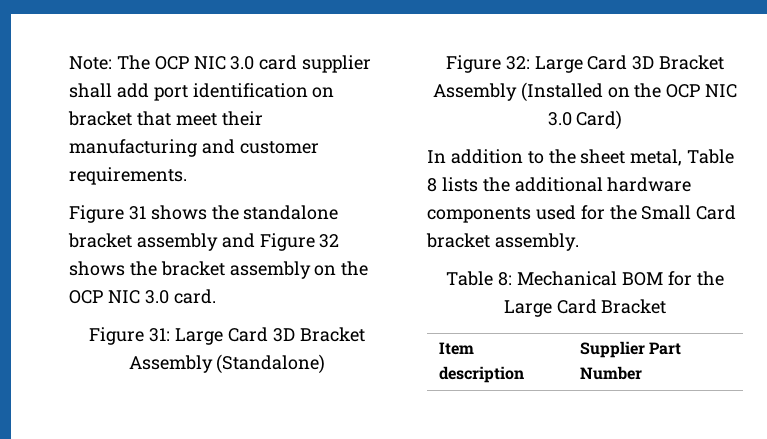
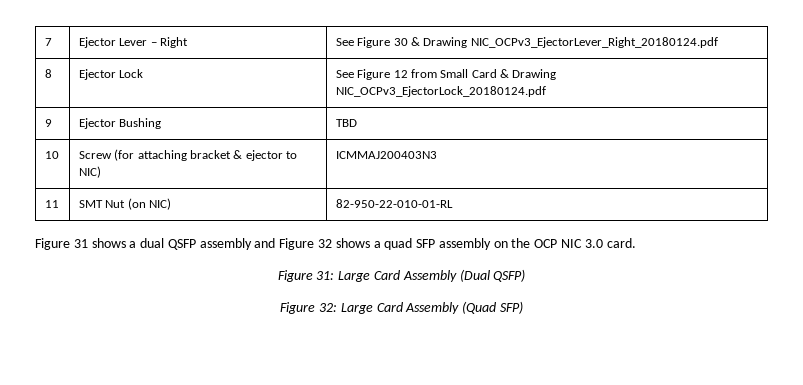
[69,55,372,73] [69,83,335,101] [68,111,263,126] [69,139,319,157] [69,167,187,185] Note: The OCP NIC 3.0 card supplier shall add port identification on bracket that meet their manufacturing and customer requirements. -> [44,38,52,46] [78,37,188,48] [335,37,718,48] [44,69,52,78] [78,69,144,80] [335,69,557,80] [335,86,546,97] [44,119,52,127] [78,118,162,129] [335,119,357,127] [44,151,59,159] [78,149,298,161] [78,166,101,178] [335,151,437,159] [44,200,59,208] [78,198,171,210] [335,199,453,208] 7 | Ejector Lever – Right | See Figure 30 & Drawing NIC_OCPv3_EjectorLever_Right_20180124.pdf // 8 | Ejector Lock | See Figure 12 from Small Card & Drawing NIC_OCPv3_EjectorLock_20180124.pdf // 9 | Ejector Bushing | TBD // 10 | Screw (for attaching bracket & ejector to NIC) | ICMMAJ200403N3 // 11 | SMT Nut (on NIC) | 82-950-22-010-01-RL
[211,205,339,220] [68,233,132,248] the standalone bracket -> [129,238,196,250] a dual QSFP
[129,261,225,276] the bracket -> [373,238,436,250] a quad SFP
[272,327,365,342] [128,354,326,374] 3D Bracket Assembly (Standalone) -> [402,269,526,282] Assembly (Dual QSFP)
[632,55,725,70] [432,82,738,102] [547,110,623,130] [427,149,735,166] [427,177,692,192] [427,205,737,223] [426,233,579,251] [446,271,724,286] [503,299,667,317] [438,342,474,355] [438,366,524,383] [579,341,681,358] [579,366,642,380] 3D Bracket Assembly (Installed on the OCP NIC 3.0 Card) // In addition to the sheet metal, Table 8 lists the additional hardware components used for the Small Card bracket assembly. // Table 8: Mechanical BOM for the Large Card Bracket // Item description | Supplier Part Number -> [405,301,523,314] Assembly (Quad SFP)

